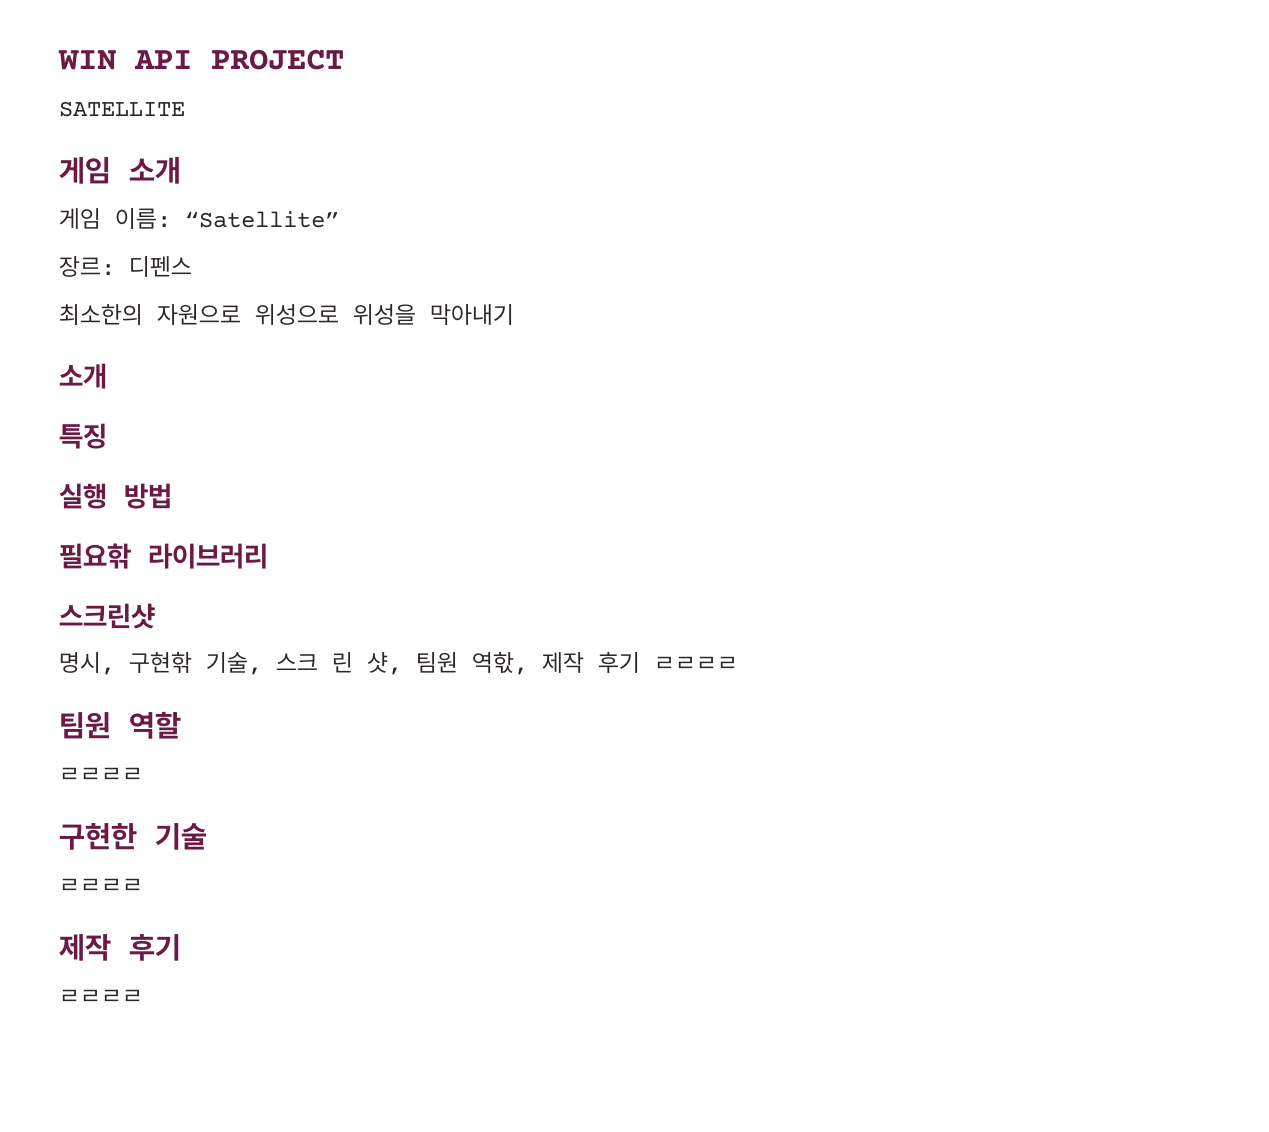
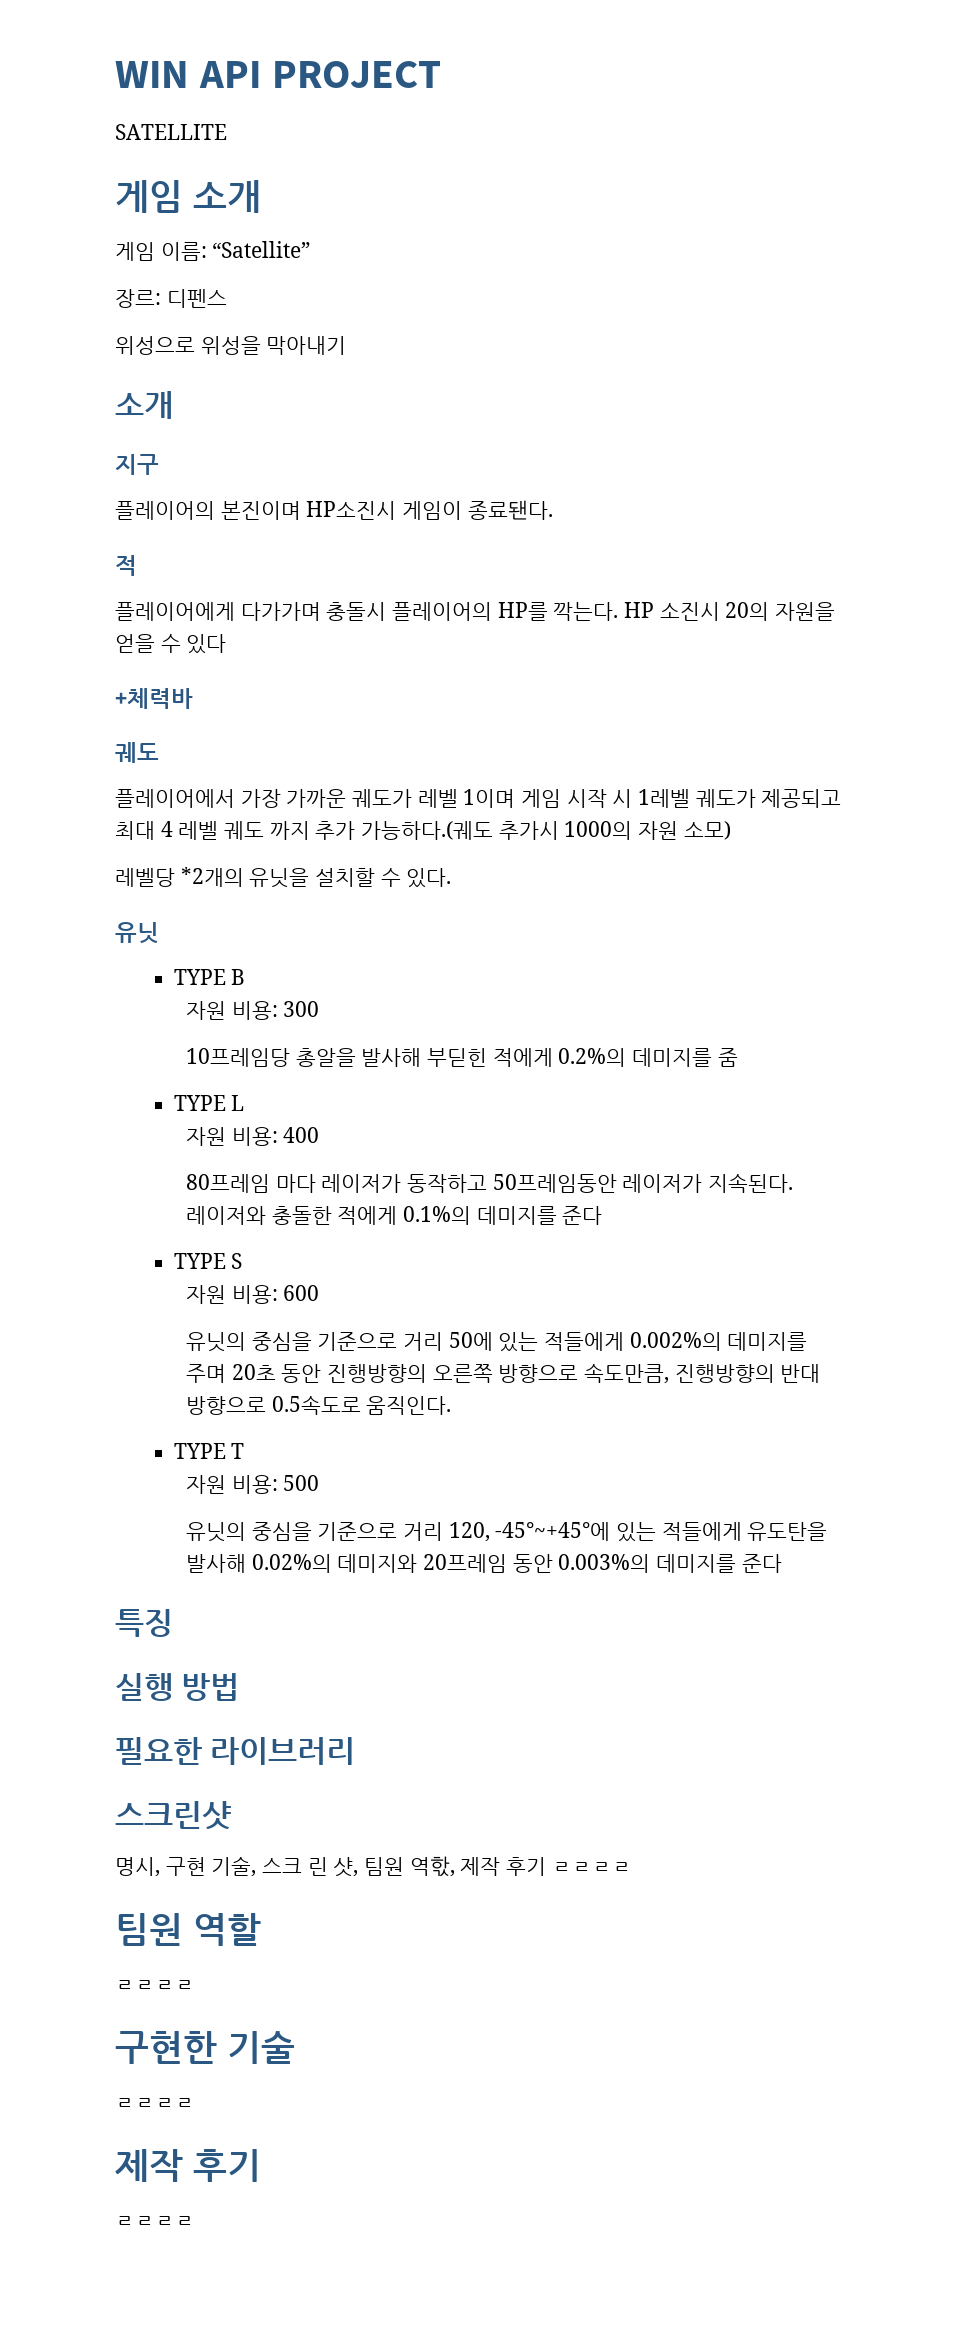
[59,304,241,325] 최소한의 자원으로 -> (227, 298) none
(107, 376) none -> [115,454,159,475] [115,500,553,520] [115,555,137,576] [115,602,836,621] [115,634,227,654] [115,688,193,709] [115,742,159,763] [115,789,842,808] [115,821,731,840] [115,867,452,888] [115,922,159,944] [173,969,246,985] [186,1001,320,1020] [186,1048,738,1067] [173,1095,245,1111] [186,1127,320,1146] [186,1173,794,1193] [186,1206,603,1225] [173,1253,243,1269] [186,1285,320,1304] [186,1332,808,1352] [186,1363,821,1384] [186,1395,452,1415] [173,1443,245,1459] [186,1475,320,1494] [186,1522,828,1542] [186,1554,782,1573] // 지구 // 플레이어의 본진이며 HP소진시 게임이 종료됀다. // 적 // 플레이어에게 다가가며 충돌시 플레이어의 HP를 깍는다. HP 소진시 20의 자원을 얻을 수 있다 // +체력바 // 궤도 // 플레이어에서 가장 가까운 궤도가 레벨 1이며 게임 시작 시 1레벨 궤도가 제공되고 최대 4 레벨 궤도 까지 추가 가능하다.(궤도 추가시 1000의 자원 소모) // 레벨당 *2개의 유닛을 설치할 수 있다. // 유닛 // TYPE B // 자원 비용: 300 // 10프레임당 총알을 발사해 부딛힌 적에게 0.2%의 데미지를 줌 // TYPE L // 자원 비용: 400 // 80프레임 마다 레이저가 동작하고 50프레임동안 레이저가 지속된다. 레이저와 충돌한 적에게 0.1%의 데미지를 준다 // TYPE S // 자원 비용: 600 // 유닛의 중심을 기준으로 거리 50에 있는 적들에게 0.002%의 데미지를 주며 20초 동안 진행방향의 오른쪽 방향으로 속도만큼, 진행방향의 반대 방향으로 0.5속도로 움직인다. // TYPE T // 자원 비용: 500 // 유닛의 중심을 기준으로 거리 120, -45°~+45°에 있는 적들에게 유도탄을 발사해 0.02%의 데미지와 20프레임 동안 0.003%의 데미지를 준다
[59,543,131,569] 필요핚 -> [115,1737,202,1765] 필요한
[129,651,192,673] 구현핚 -> [165,1857,206,1876] 구현

